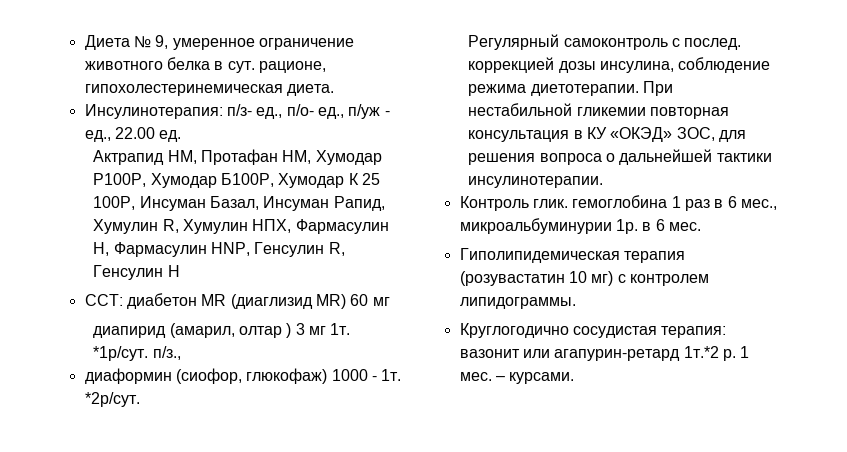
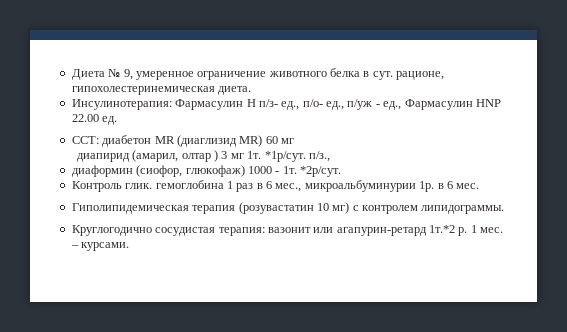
(223, 111) none -> [175,99,256,110] Фармасулин Н
(111, 136) none -> [404,99,501,110] Фармасулин НNP
[93,149,382,165] [93,173,381,188] [93,196,385,211] [93,219,389,234] [93,242,345,257] [93,265,180,280] // Актрапид НМ, Протафан НМ, Хумодар Р100Р, Хумодар Б100Р, Хумодар К 25 100Р, Инсуман Базал, Инсуман Рапид, Хумулин R, Хумулин НПХ, Фармасулин Н, Фармасулин НNР, Генсулин R, Генсулин Н -> (118, 120) none
[468,34,742,50] [468,57,771,73] [468,81,674,96] [468,103,730,119] [468,127,747,142] [468,149,772,165] [468,176,604,188] // Регулярный самоконтроль с послед. коррекцией дозы инсулина, соблюдение режима диетотерапии. При нестабильной гликемии повторная консультация в КУ «ОКЭД» ЗОС, для решения вопроса о дальнейшей тактики инсулинотерапии. -> (341, 171) none

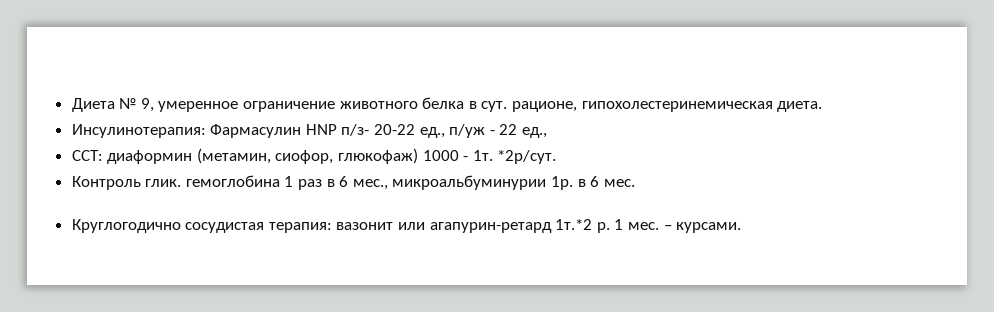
[246,99,323,110] Н п/з- ед., п/о- -> [305,124,416,136] НNP п/з- 20-22
[383,99,501,110] [71,114,118,125] [71,135,294,147] [76,150,330,162] [71,165,183,177] ед., Фармасулин НNP 22.00 ед. // ССТ: диабетон МR (диаглизид МR) 60 мг // диапирид (амарил, олтар ) 3 мг 1т. *1р/сут. п/з., // диаформин (сиофор, -> [499,124,548,138] [71,148,334,164] 22 ед., // ССТ: диаформин (метамин, сиофор,
[71,202,505,214] // Гиполипидемическая терапия (розувастатин 10 мг) с контролем липидограммы. -> (635, 183) none

